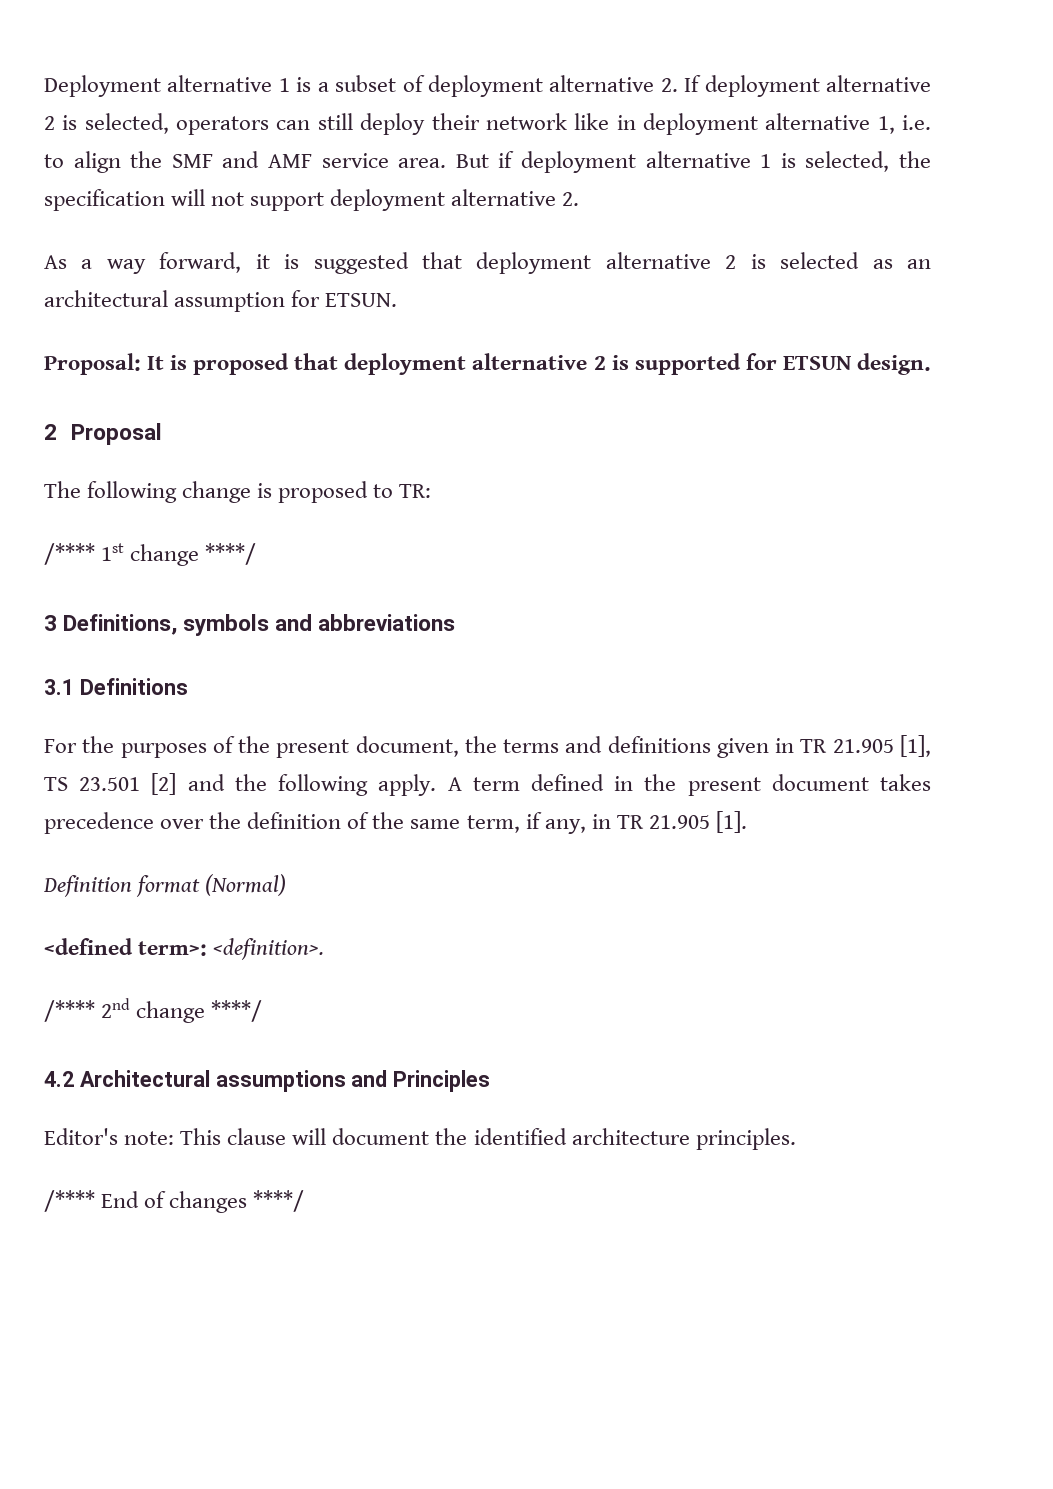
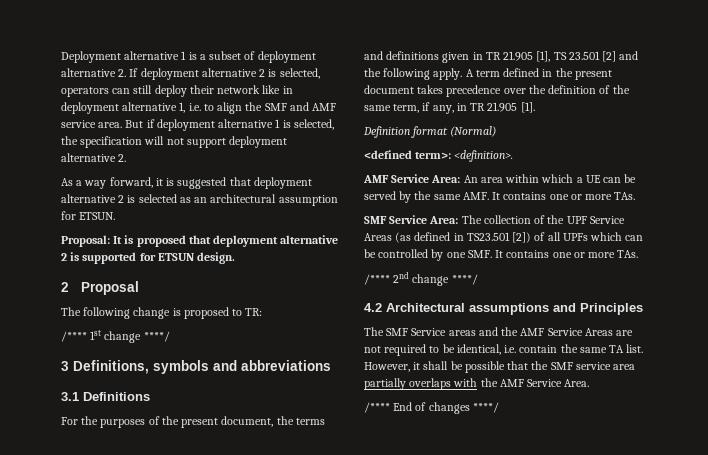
(325, 949) none -> [363,174,637,183] [364,191,636,203] [364,215,625,224] [364,232,644,243] [364,249,639,261] // AMF Service Area: An area within which a UE can be served by the same AMF. It contains one or more TAs. // SMF Service Area: The collection of the UPF Service Areas (as defined in TS23.501 [2]) of all UPFs which can be controlled by one SMF. It contains one or more TAs.
[44,1128,796,1150] Editor's note: This clause will document the identified architecture principles. -> [364,327,634,336] [364,344,644,356] [364,361,636,373] [364,378,590,390] The SMF Service areas and the AMF Service Areas are not required to be identical, i.e. contain the same TA list. However, it shall be possible that the SMF service area partially overlaps with the AMF Service Area.

